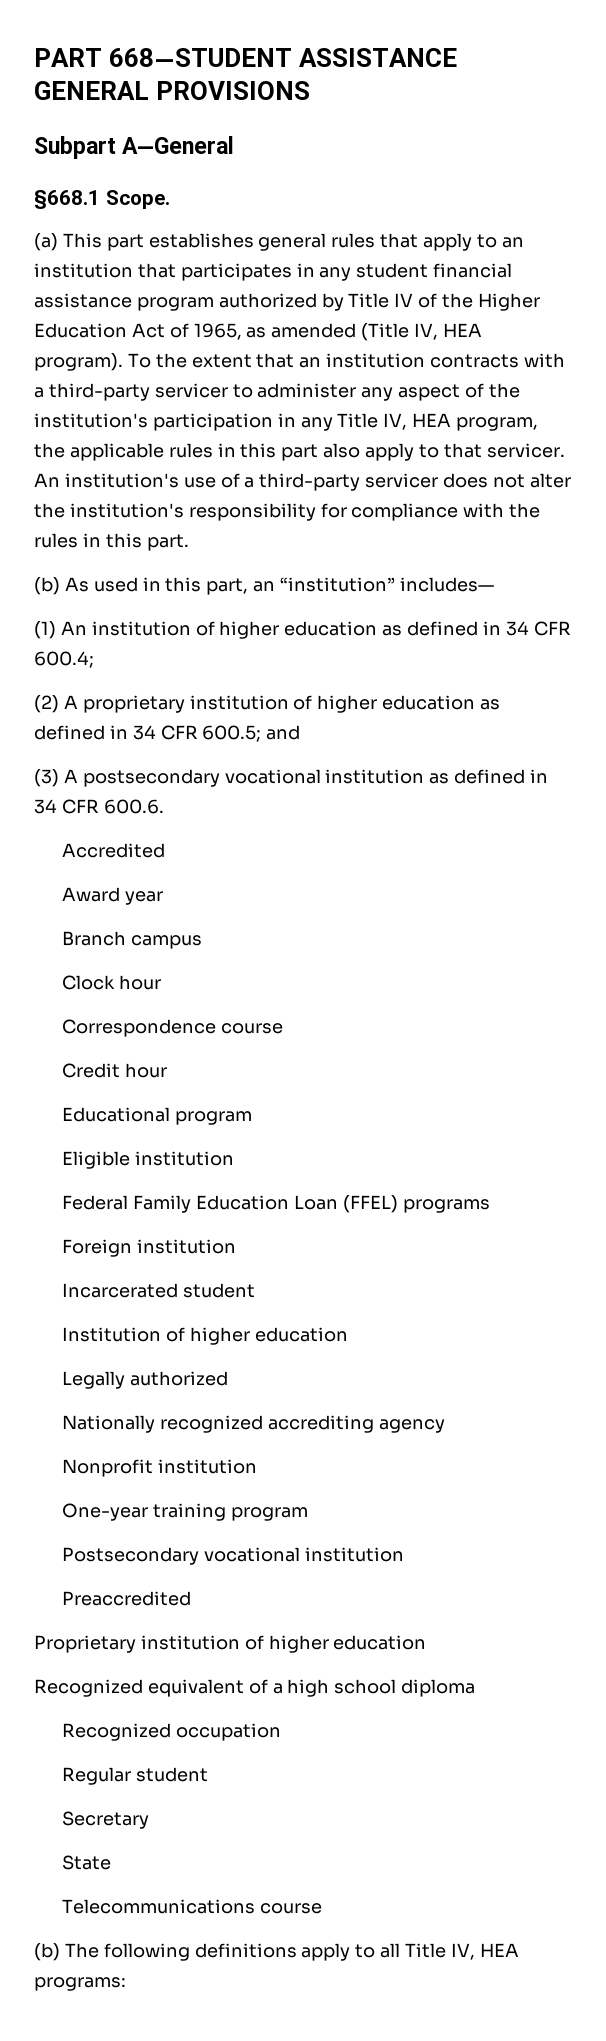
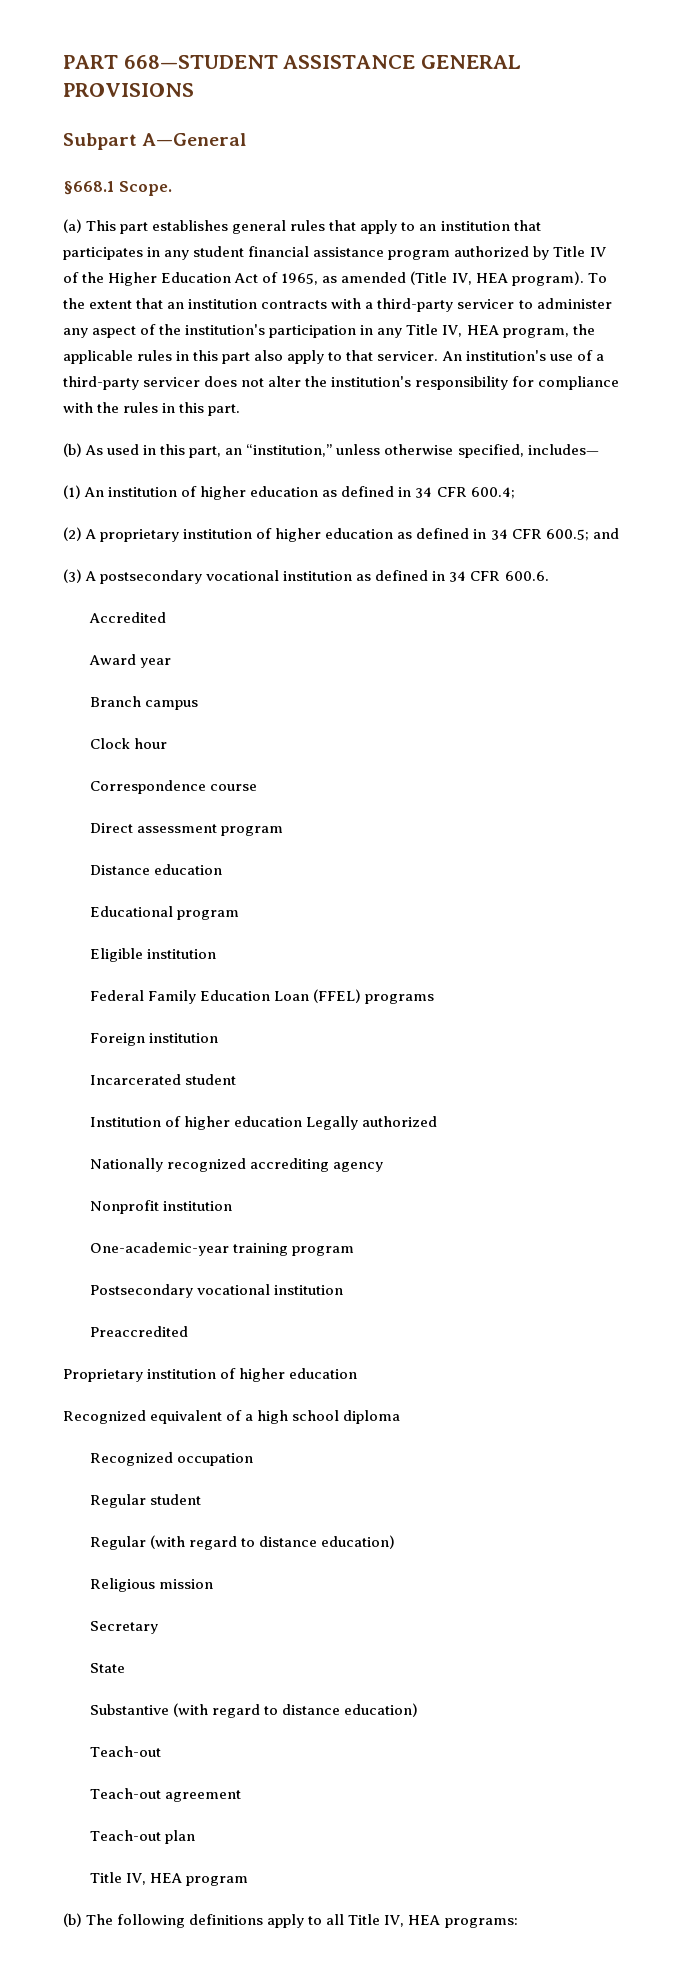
[280,577,396,592] “institution” -> [246,444,524,458] “institution,” unless otherwise specified,
[62,1063,168,1078] Credit hour -> [89,823,283,836] [89,864,222,875] Direct assessment program // Distance education
(348, 1334) // -> (302, 1121) none
[62,1503,149,1521] One-year -> [89,1242,229,1256] One-academic-year
[62,1811,150,1829] [62,1855,112,1870] [62,1899,323,1914] Secretary // State // Telecommunications course -> [89,1535,396,1550] [89,1578,213,1592] [89,1621,158,1634] [89,1663,125,1673] [89,1703,419,1718] [89,1746,161,1757] [89,1788,241,1802] [89,1830,195,1844] [89,1872,248,1886] Regular (with regard to distance education) // Religious mission // Secretary // State // Substantive (with regard to distance education) // Teach-out // Teach-out agreement // Teach-out plan // Title IV, HEA program

